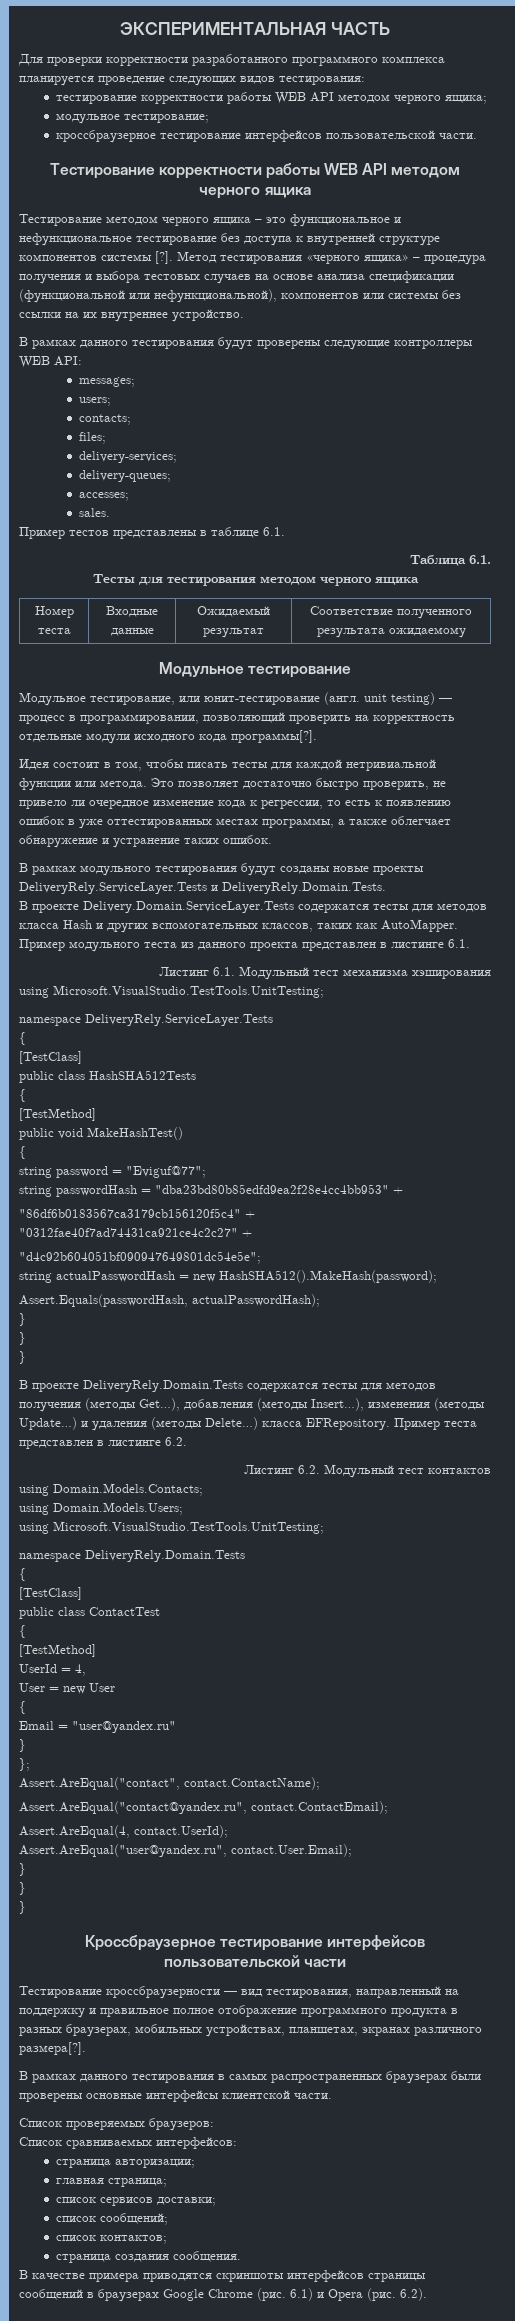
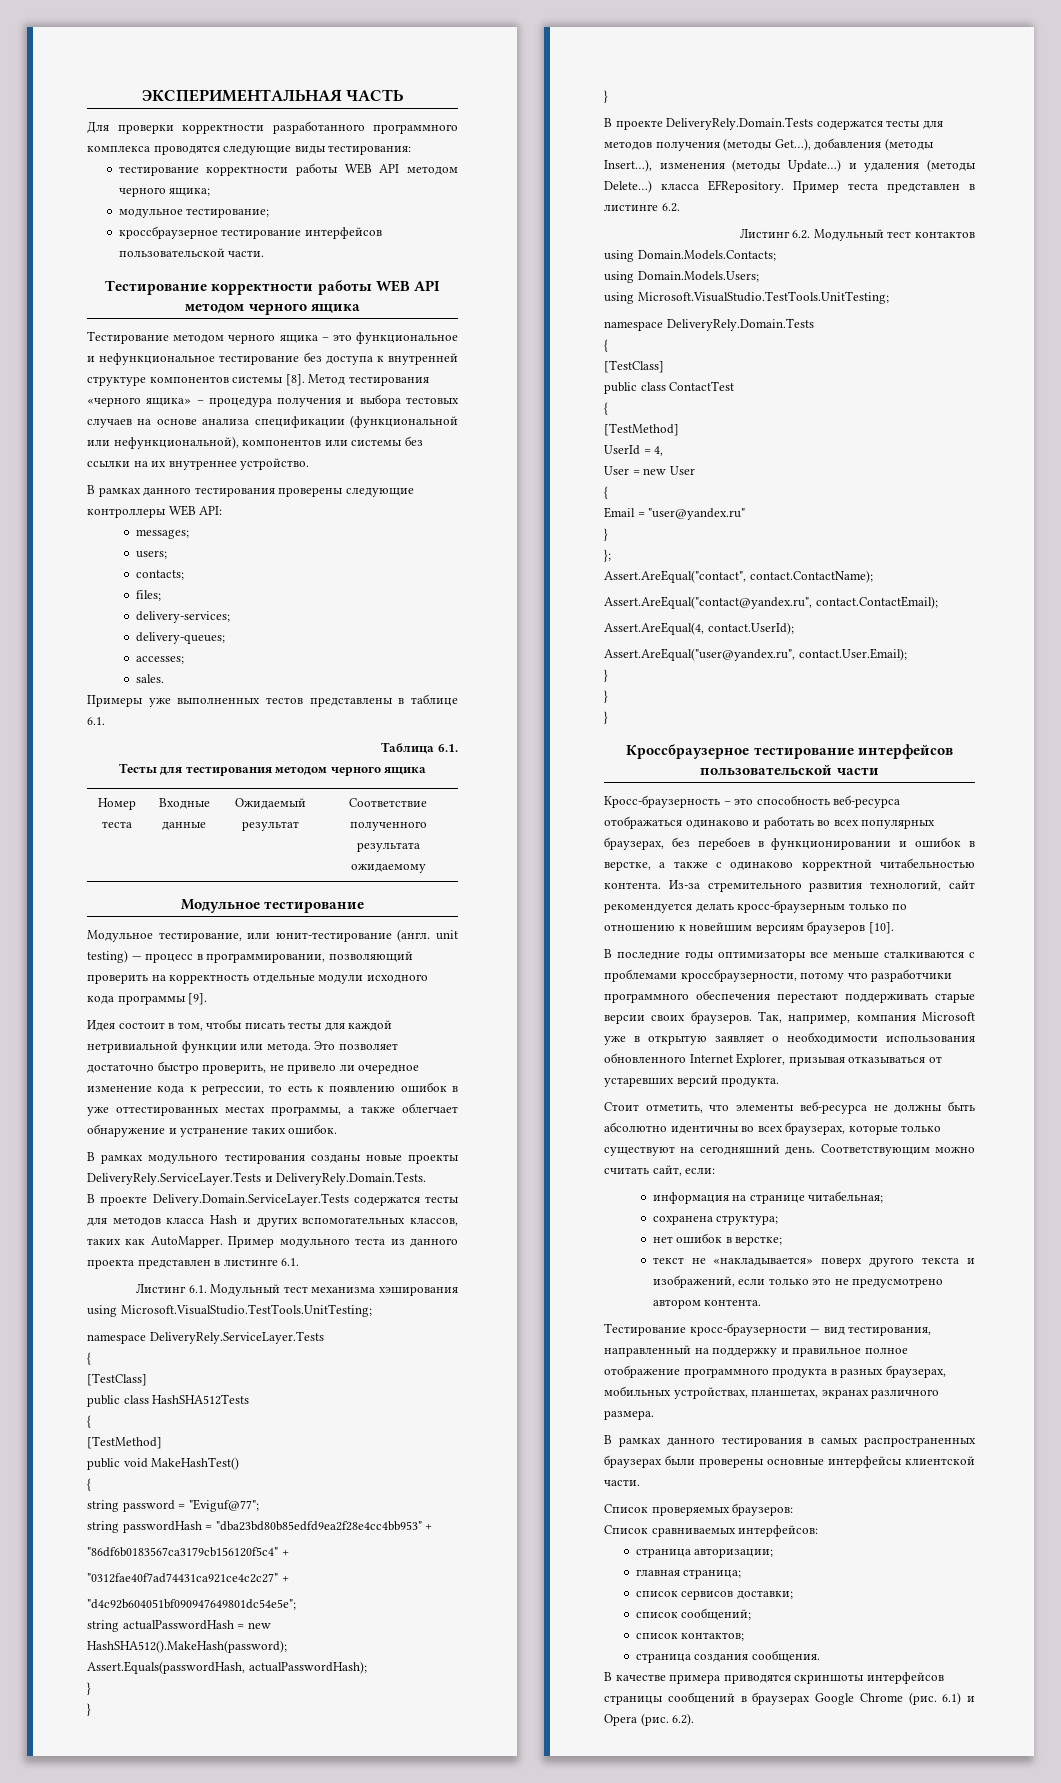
[19,76,275,86] планируется проведение следующих видов -> [153,145,326,155] проводятся следующие виды
[155,251,173,264] [?]. -> [285,374,305,386] [8].
[218,337,253,350] будут -> (275, 492) none
[19,527,65,539] Пример -> [87,695,261,707] Примеры уже выполненных
[231,730,317,743] программы[?]. -> [117,993,208,1005] программы [9].
[241,863,276,876] будут -> (305, 1159) none
[19,1986,220,1999] // Тестирование кроссбраузерности -> [604,795,901,808] [604,816,936,829] [604,837,975,850] [604,858,975,871] [604,880,975,892] [604,900,908,913] [604,921,894,934] [604,949,975,961] [604,969,953,982] [604,990,975,1003] [604,1011,975,1024] [604,1032,975,1045] [604,1053,942,1066] [604,1075,780,1087] [604,1101,975,1114] [604,1122,942,1135] [604,1144,975,1156] [604,1165,716,1176] [652,1191,884,1204] [652,1215,779,1225] [652,1233,783,1246] [652,1257,975,1267] [652,1275,944,1288] [652,1299,762,1309] [604,1323,807,1336] // Кросс-браузерность – это способность веб-ресурса отображаться одинаково и работать во всех популярных браузерах, без перебоев в функционировании и ошибок в верстке, а также с одинаково корректной читабельностью контента. Из-за стремительного развития технологий, сайт рекомендуется делать кросс-браузерным только по отношению к новейшим версиям браузеров [10]. // В последние годы оптимизаторы все меньше сталкиваются с проблемами кроссбраузерности, потому что разработчики программного обеспечения перестают поддерживать старые версии своих браузеров. Так, например, компания Microsoft уже в открытую заявляет о необходимости использования обновленного Internet Explorer, призывая отказываться от устаревших версий продукта. // Стоит отметить, что элементы веб-ресурса не должны быть абсолютно идентичны во всех браузерах, которые только существуют на сегодняшний день. Соответствующим можно считать сайт, если: // информация на странице читабельная; // сохранена структура; // нет ошибок в верстке; // текст не «накладывается» поверх другого текста и изображений, если только это не предусмотрено автором контента. // Тестирование кросс-браузерности
[19,2042,86,2055] размера[?]. -> [604,1410,654,1420] размера.

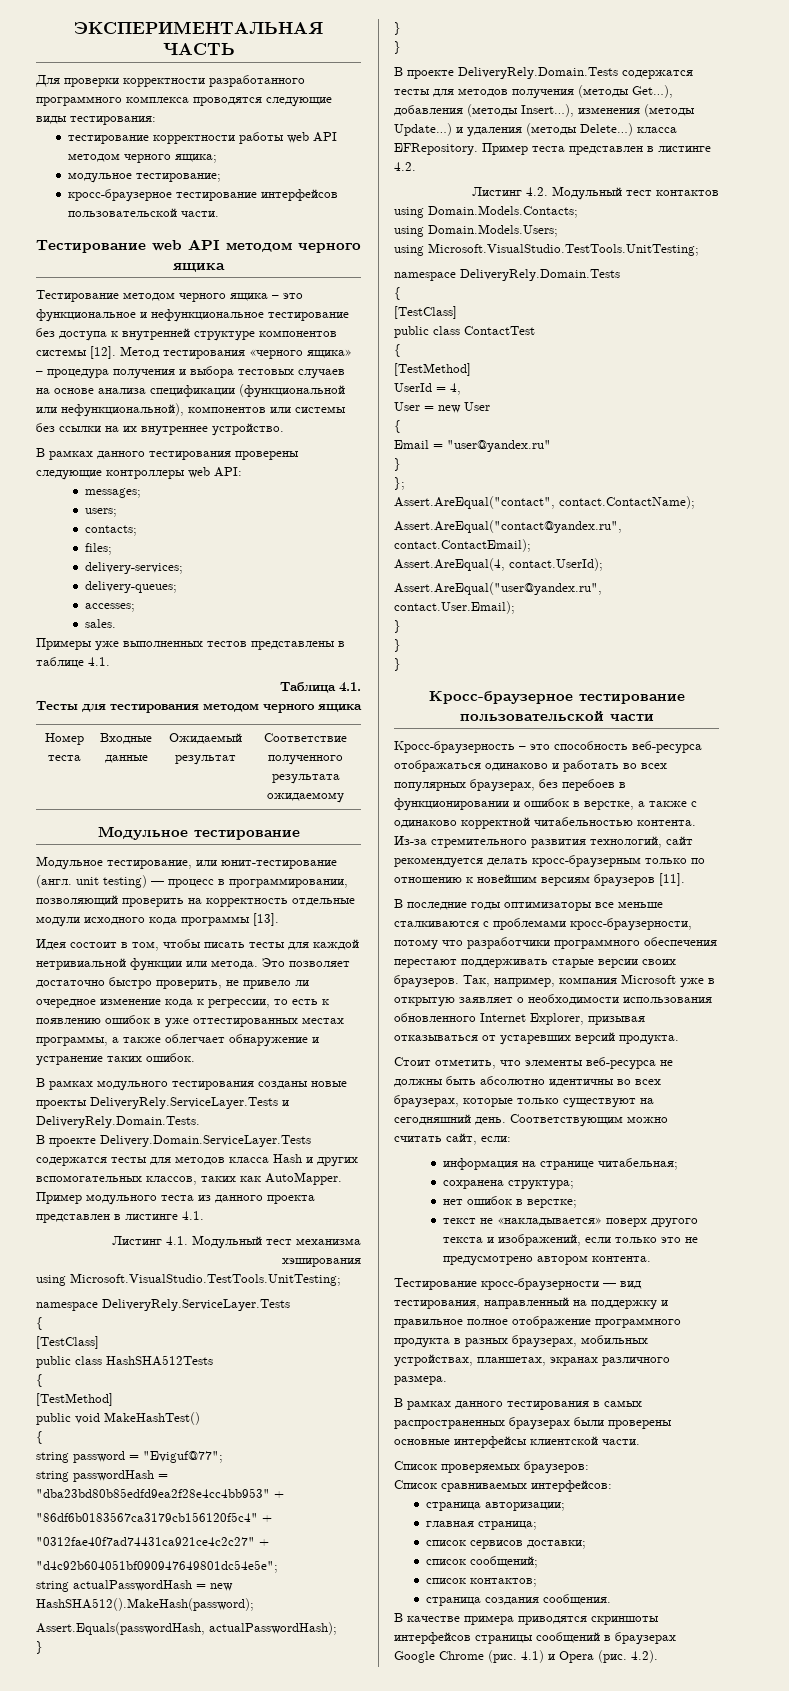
[344,163,372,174] WEB -> [286,132,309,143] web
[118,226,218,239] кроссбраузерное -> [67,189,172,202] кросс-браузерное
[211,280,410,295] корректности работы WEB -> [152,240,182,251] web
[285,374,305,386] [8]. -> [90,346,116,359] [12].
[168,505,196,516] WEB -> [188,467,210,478] web
[87,717,105,725] 6.1. -> [88,657,110,666] 4.1.
[438,744,458,752] 6.1. -> [339,682,361,692] 4.1.
[188,993,208,1005] [9]. -> [253,913,279,926] [13].
[281,1258,300,1266] [136,1283,207,1293] 6.1. // Листинг 6.1. -> [182,1211,204,1220] [112,1236,188,1245] 4.1. // Листинг 4.1.
[661,203,680,212] [739,228,811,239] 6.2. // Листинг 6.2. -> [394,162,416,171] [472,187,548,196] 4.2. // Листинг 4.2.
[626,744,953,759] Кроссбраузерное тестирование интерфейсов -> [428,691,685,704] Кросс-браузерное тестирование
[868,922,894,934] [10]. -> [659,873,685,886] [11].
[680,969,797,982] кроссбраузерности, -> [570,918,692,931] кросс-браузерности,
[942,1692,962,1705] 6.1) -> [521,1650,544,1663] 4.1)
[672,1713,695,1726] 6.2). -> [631,1650,658,1663] 4.2).

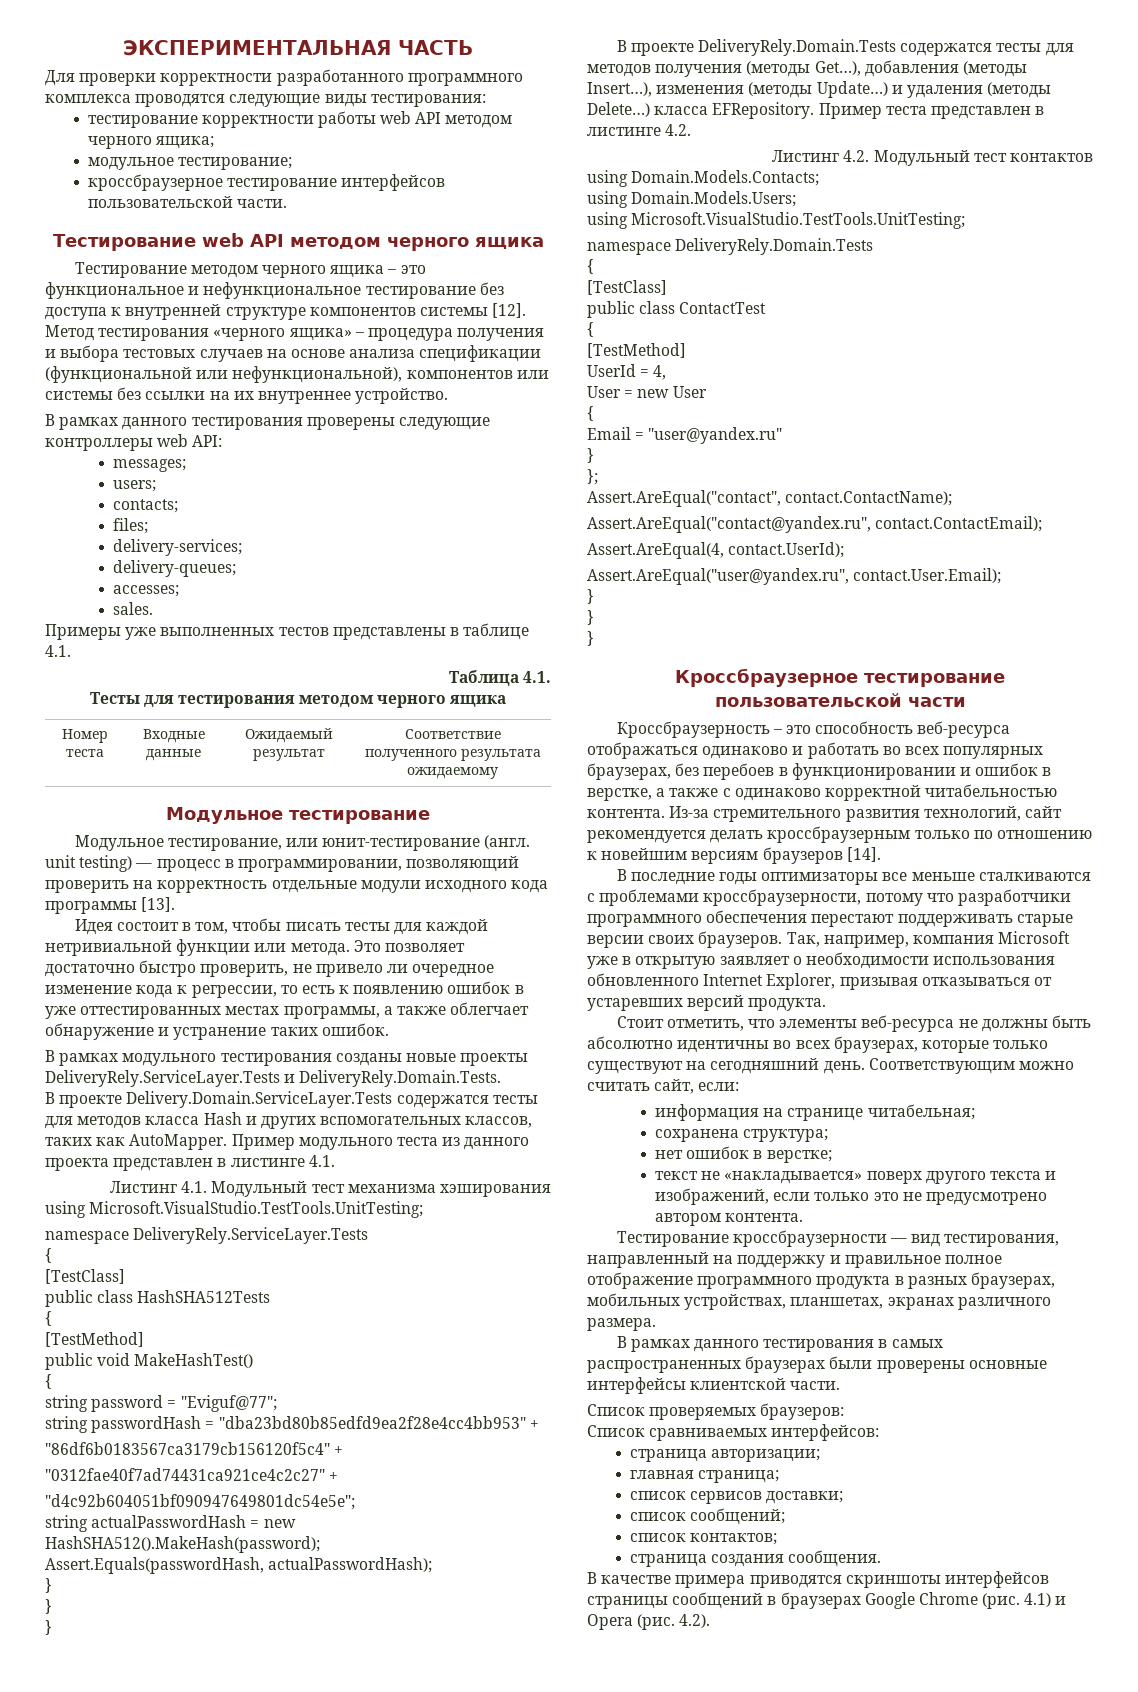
[67,189,172,202] кросс-браузерное -> [87,174,223,191] кроссбраузерное
[428,691,573,704] Кросс-браузерное -> [675,668,858,687] Кроссбраузерное
[394,741,515,754] Кросс-браузерность -> [616,721,770,738] Кроссбраузерность
[532,855,641,868] кросс-браузерным -> [767,826,911,843] кроссбраузерным
[659,873,685,886] [11]. -> [846,847,881,862] [14].
[570,918,692,931] кросс-браузерности, -> [703,889,862,906] кроссбраузерности,
[481,1278,599,1291] кросс-браузерности -> [732,1230,887,1247] кроссбраузерности

